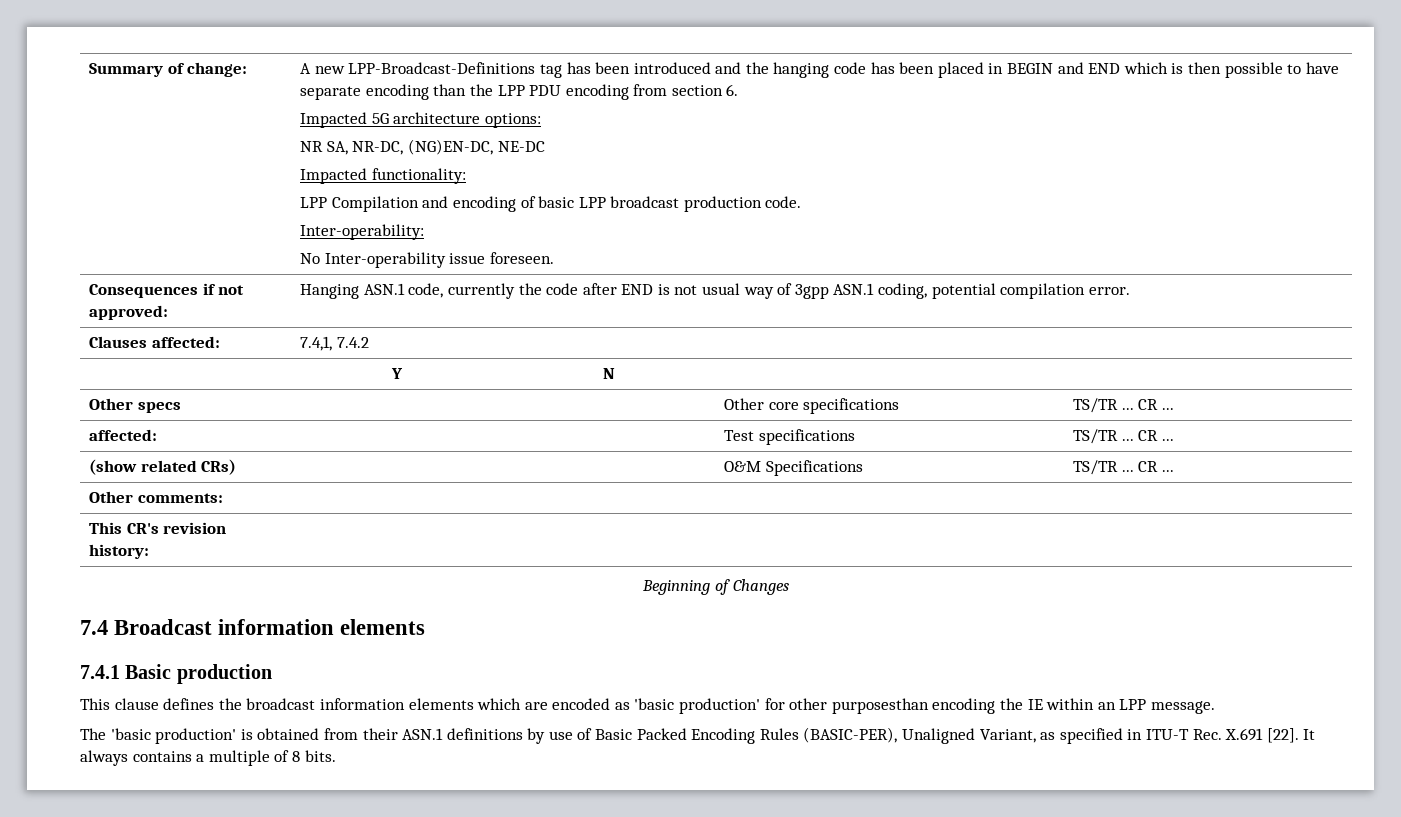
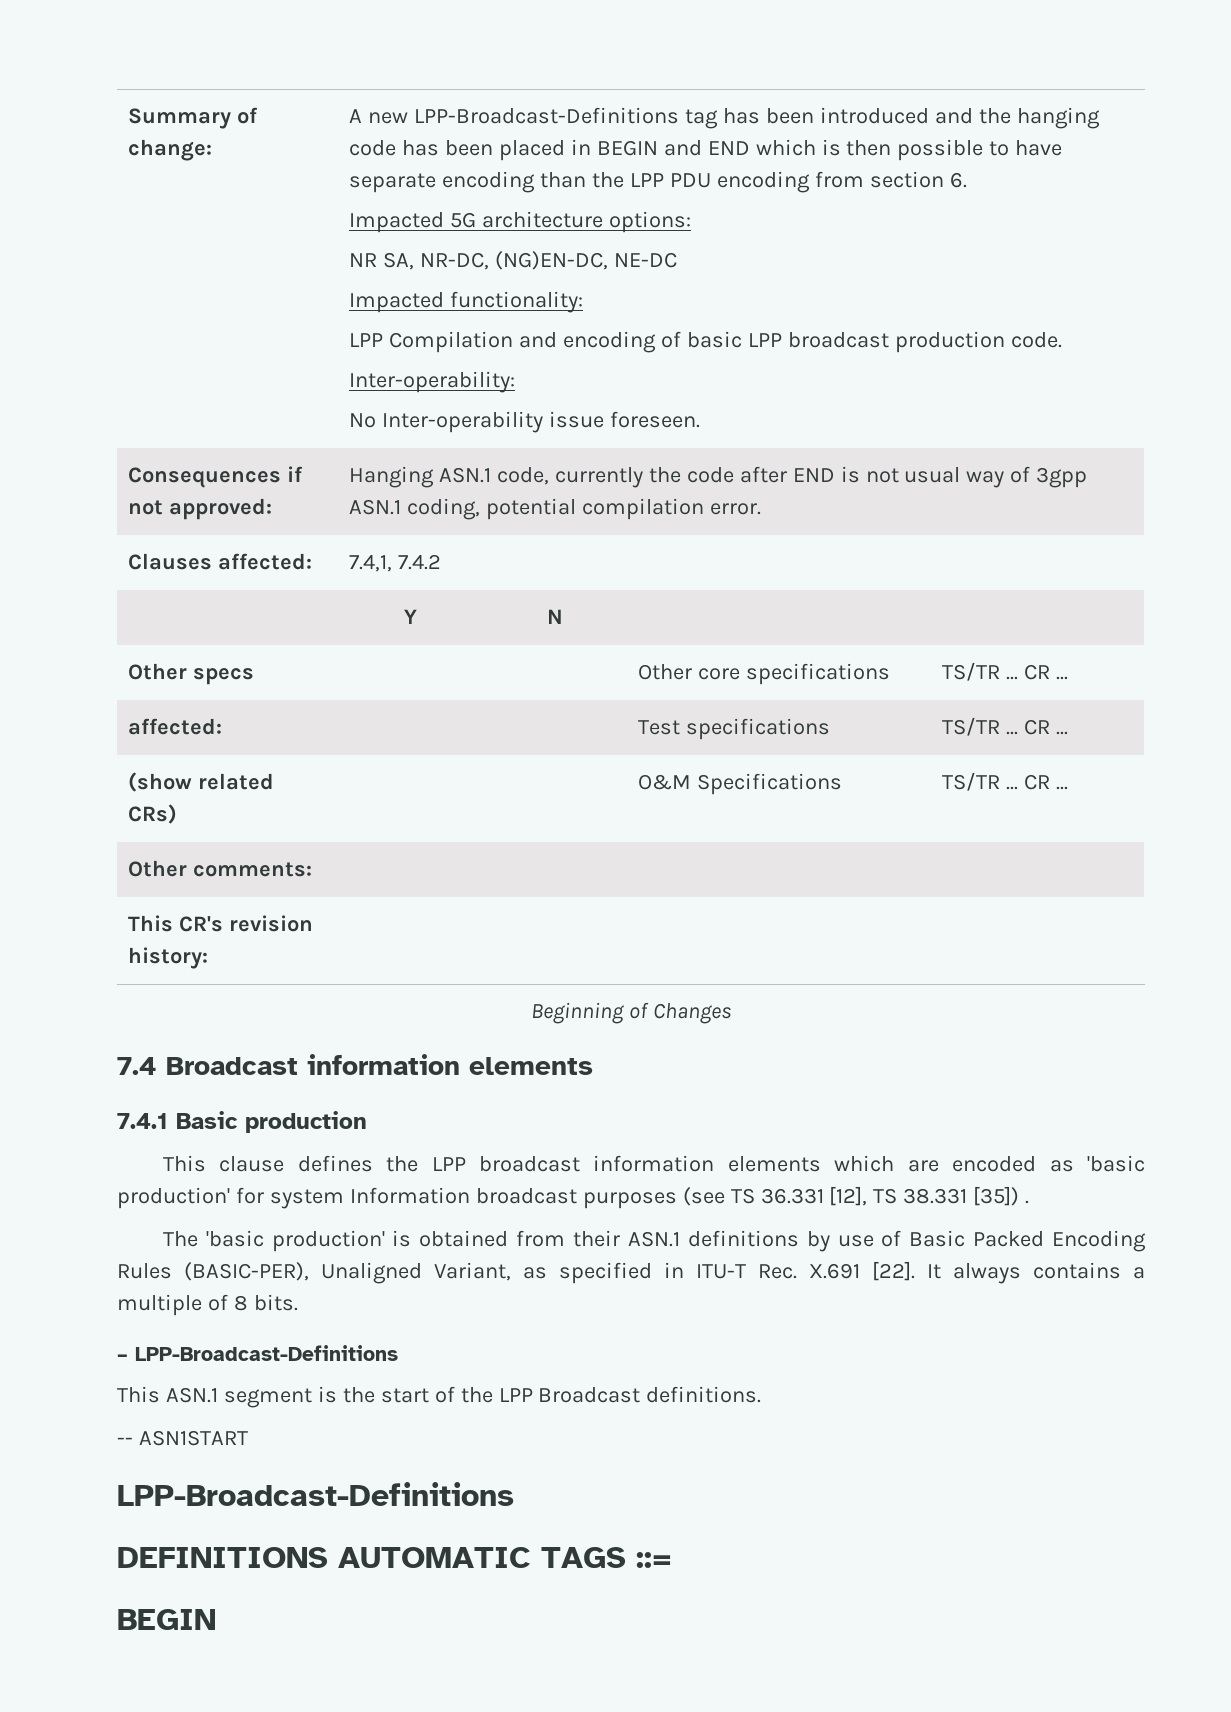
(242, 704) none -> [431,1157,466,1171] LPP
[789,698,1215,714] other purposesthan encoding the IE within an LPP message. -> [269,1186,1030,1209] system Information broadcast purposes (see TS 36.331 [12], TS 38.331 [35]) .
(336, 756) none -> [117,1345,398,1361] [117,1386,762,1408] [117,1430,248,1446] [117,1482,514,1506] [117,1547,672,1568] [117,1609,216,1630] // – LPP-Broadcast-Definitions // This ASN.1 segment is the start of the LPP Broadcast definitions. // -- ASN1START // LPP-Broadcast-Definitions // DEFINITIONS AUTOMATIC TAGS ::= // BEGIN

